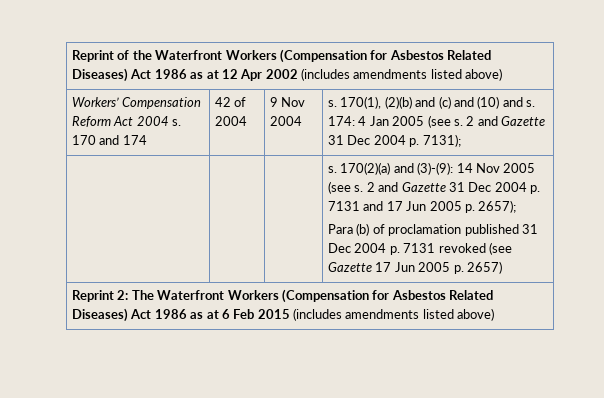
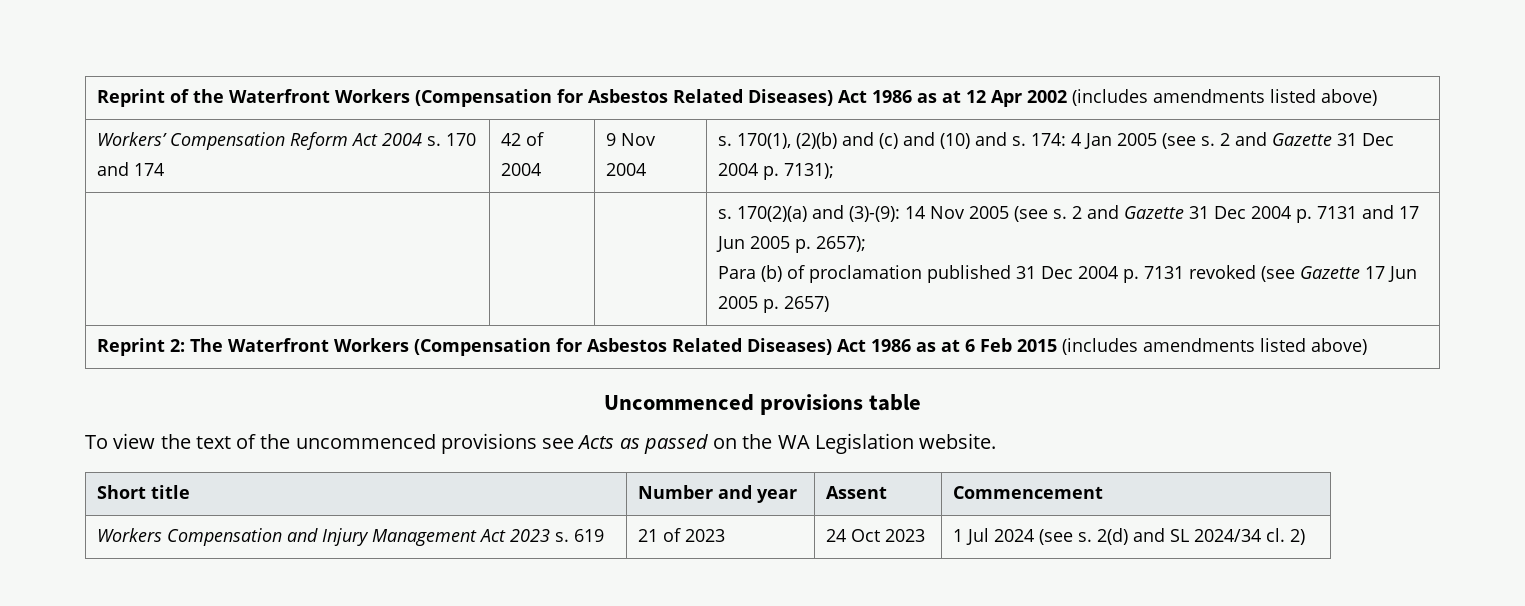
(495, 314) none -> [603,394,922,415] [85,433,997,454] [97,485,191,499] [638,485,798,503] [826,486,888,499] [953,486,1104,499] [97,528,605,546] [638,528,726,542] [826,529,926,542] [953,528,1306,545] // Uncommenced provisions table // To view the text of the uncommenced provisions see Acts as passed on the WA Legislation website. // Short title | Number and year | Assent | Commencement // Workers Compensation and Injury Management Act 2023 s. 619 | 21 of 2023 | 24 Oct 2023 | 1 Jul 2024 (see s. 2(d) and SL 2024/34 cl. 2)

